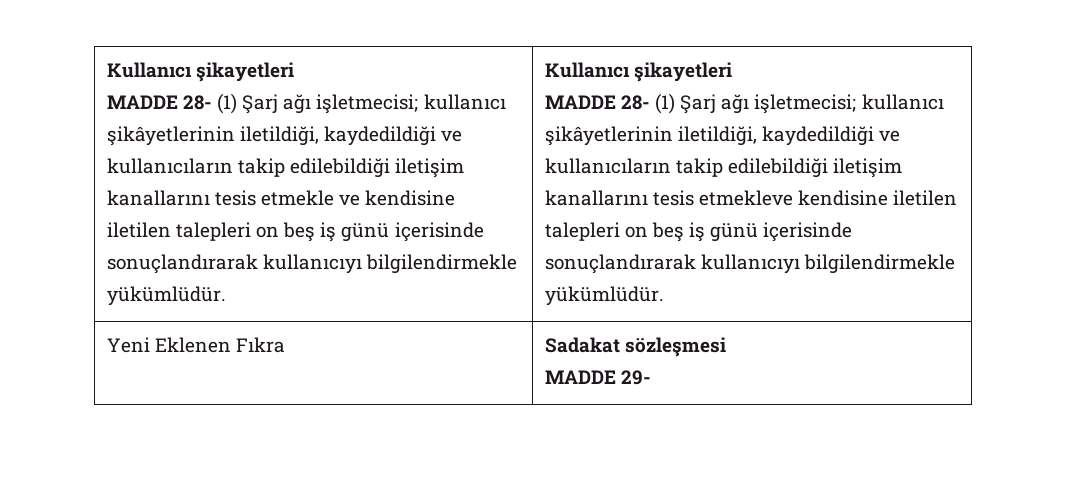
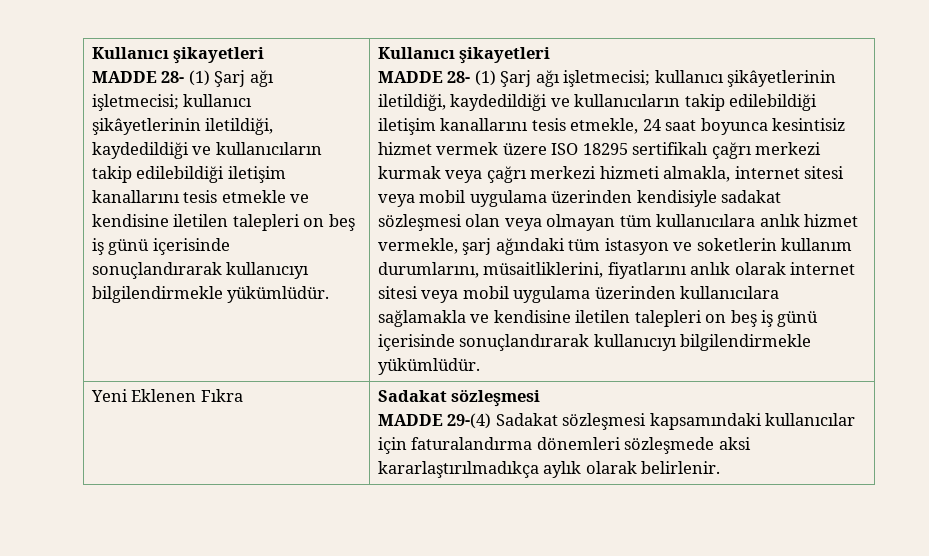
[699,190,794,206] etmekleve -> [570,118,845,135] [377,142,821,159] [377,166,844,183] [377,190,782,207] [377,214,858,231] [377,238,852,255] [377,262,856,279] [377,286,780,303] [377,310,490,327] etmekle, 24 saat boyunca kesintisiz hizmet vermek üzere ISO 18295 sertifikalı çağrı merkezi kurmak veya çağrı merkezi hizmeti almakla, internet sitesi veya mobil uygulama üzerinden kendisiyle sadakat sözleşmesi olan veya olmayan tüm kullanıcılara anlık hizmet vermekle, şarj ağındaki tüm istasyon ve soketlerin kullanım durumlarını, müsaitliklerini, fiyatlarını anlık olarak internet sitesi veya mobil uygulama üzerinden kullanıcılara sağlamakla ve
[620,370,651,385] 29- -> [447,413,856,430] [377,437,751,454] [377,461,721,478] 29-(4) Sadakat sözleşmesi kapsamındaki kullanıcılar için faturalandırma dönemleri sözleşmede aksi kararlaştırılmadıkça aylık olarak belirlenir.

